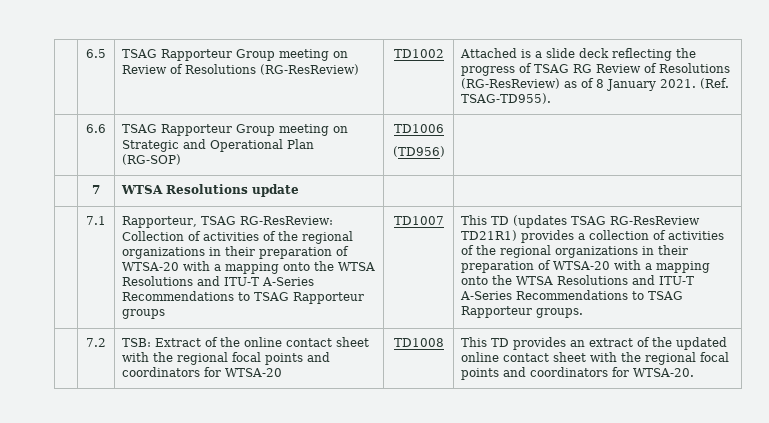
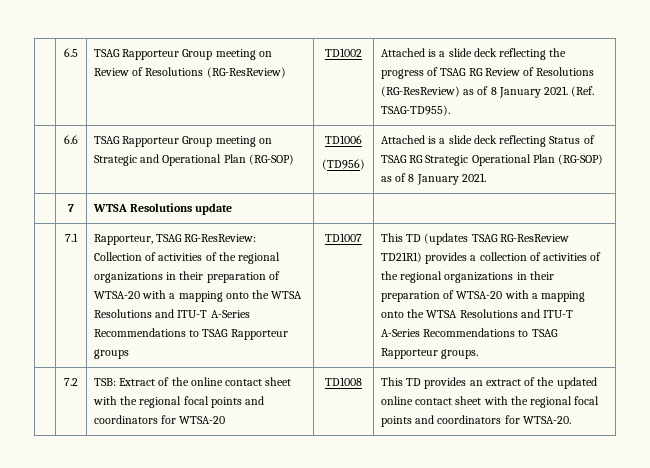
(445, 151) none -> [380,135,595,147] [380,154,604,166] [380,173,486,185] Attached is a slide deck reflecting Status of TSAG RG Strategic Operational Plan (RG-SOP) as of 8 January 2021.

